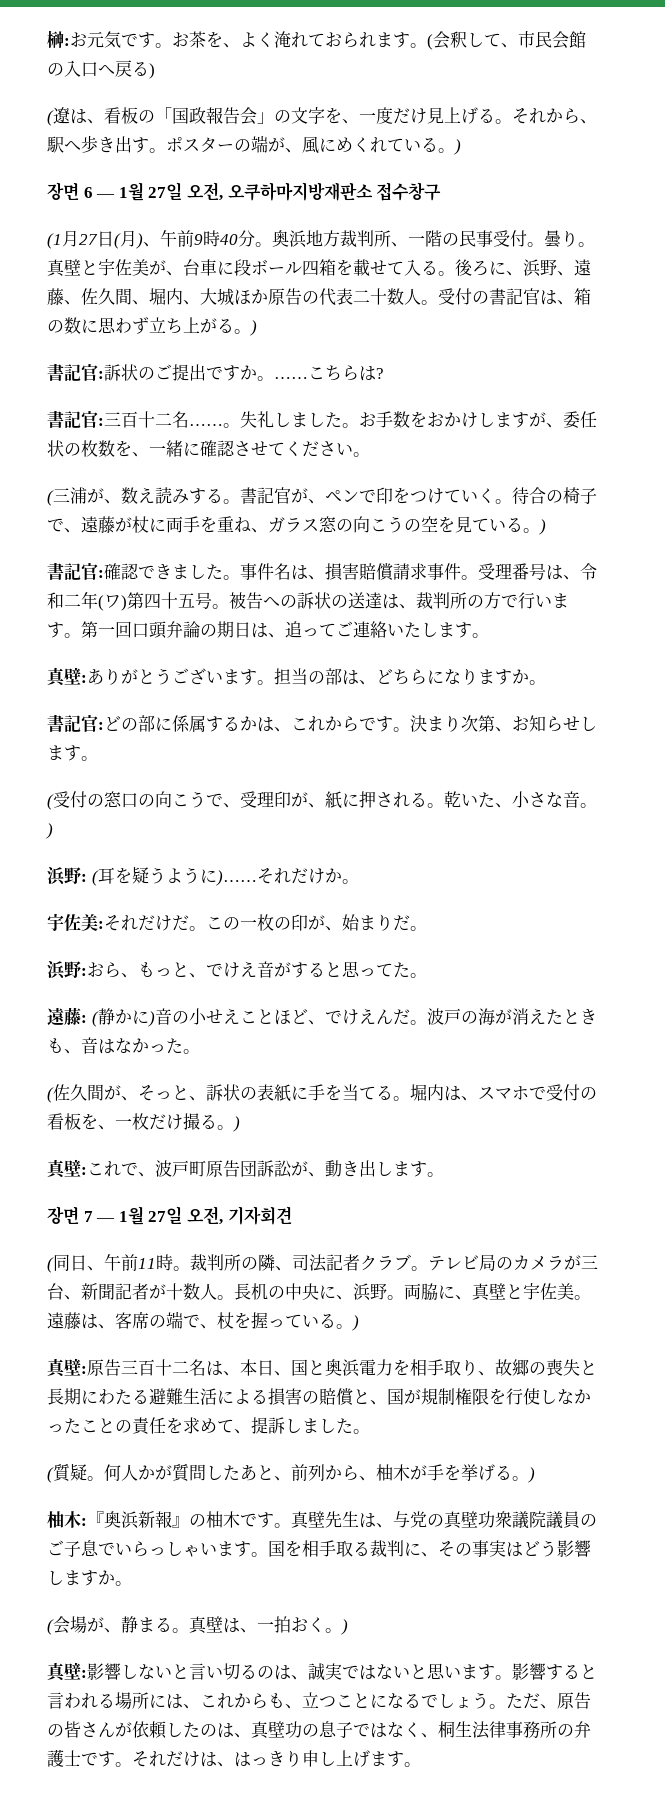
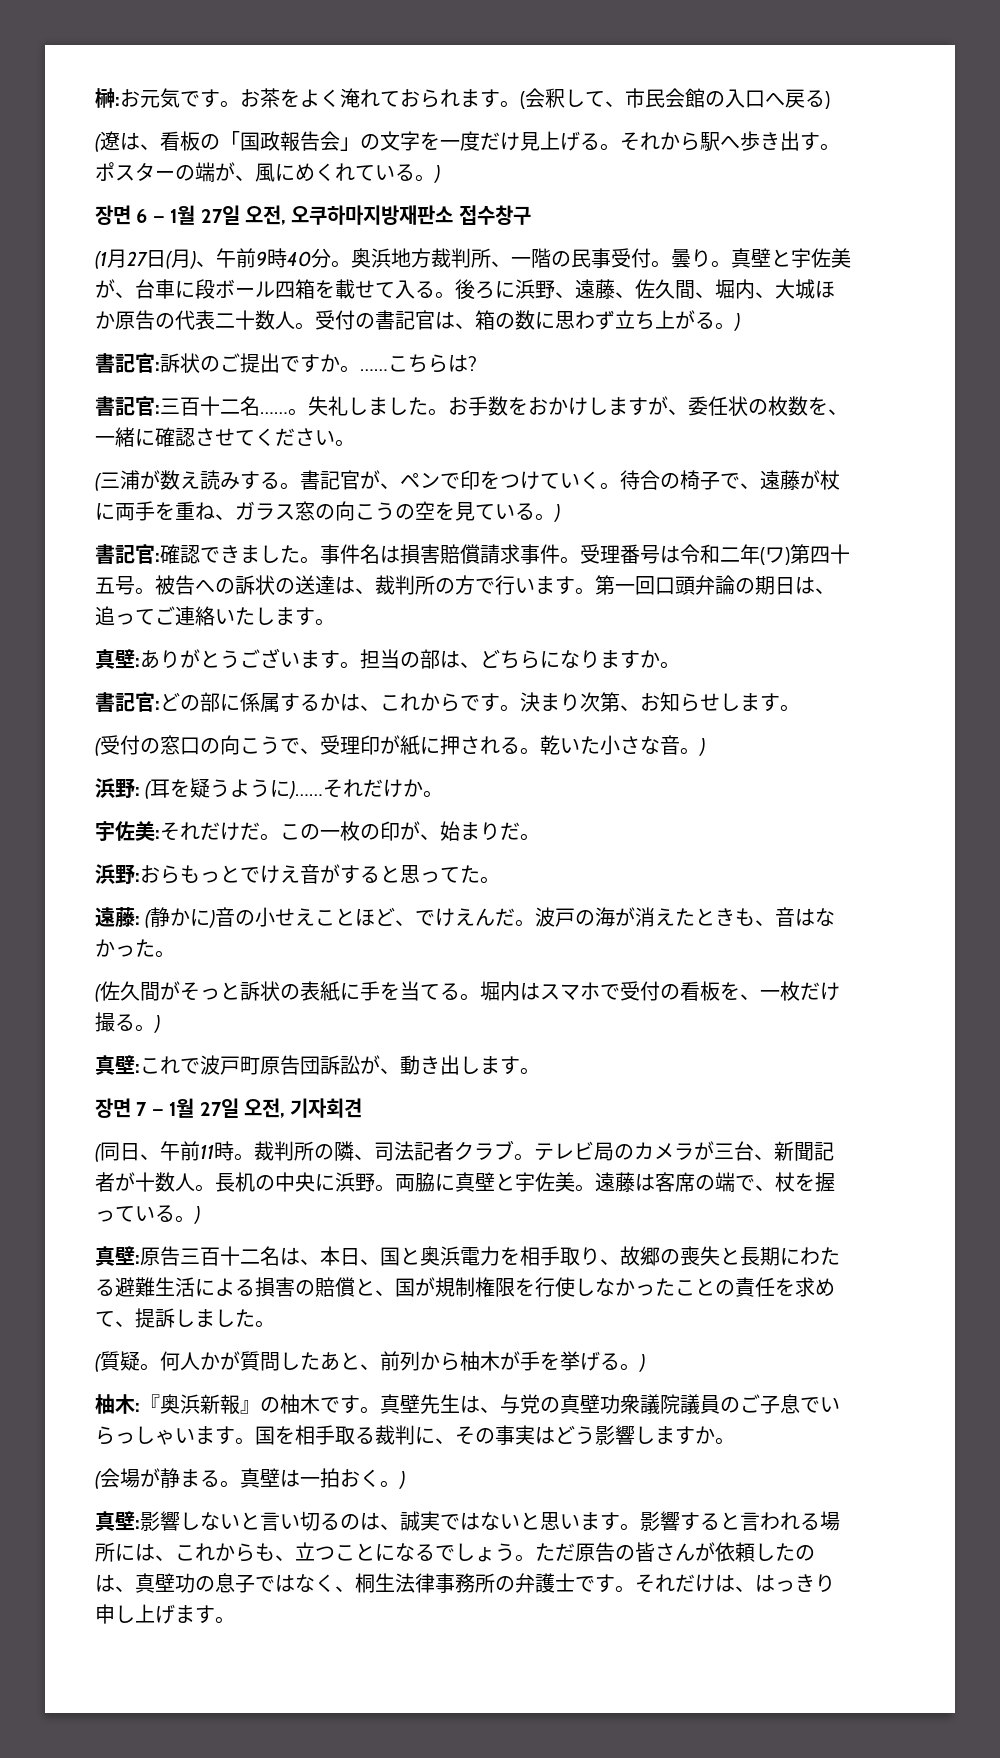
[223,43,240,48] 、 -> (300, 98) none
[342,119,359,124] 、 -> (440, 141) none
[580,119,597,124] 、 -> (700, 141) none
[506,271,523,276] 、 -> (515, 289) none
[104,499,121,504] 、 -> (160, 479) none
[308,575,325,580] 、 -> (400, 554) none
[563,575,580,580] 、 -> (680, 554) none
[308,803,325,808] 、 -> (400, 744) none
[495,803,512,808] 、 -> (600, 745) none
[121,962,206,978] 、もっと、 -> [180,865,240,883] もっと
[121,1085,206,1101] 、そっと、 -> [180,982,240,1001] そっと
[461,1096,478,1101] 、 -> (540, 991) none
[138,1172,155,1177] 、 -> (200, 1066) none
[336,1295,353,1300] 、 -> (335, 1182) none
[455,1295,472,1300] 、 -> (455, 1182) none
[98,1324,115,1329] 、 -> (655, 1182) none
[359,1476,376,1481] 、 -> (460, 1361) none
[104,1628,121,1633] 、 -> (160, 1477) none
[240,1628,257,1633] 、 -> (300, 1478) none
[540,1704,557,1709] 、 -> (575, 1552) none

